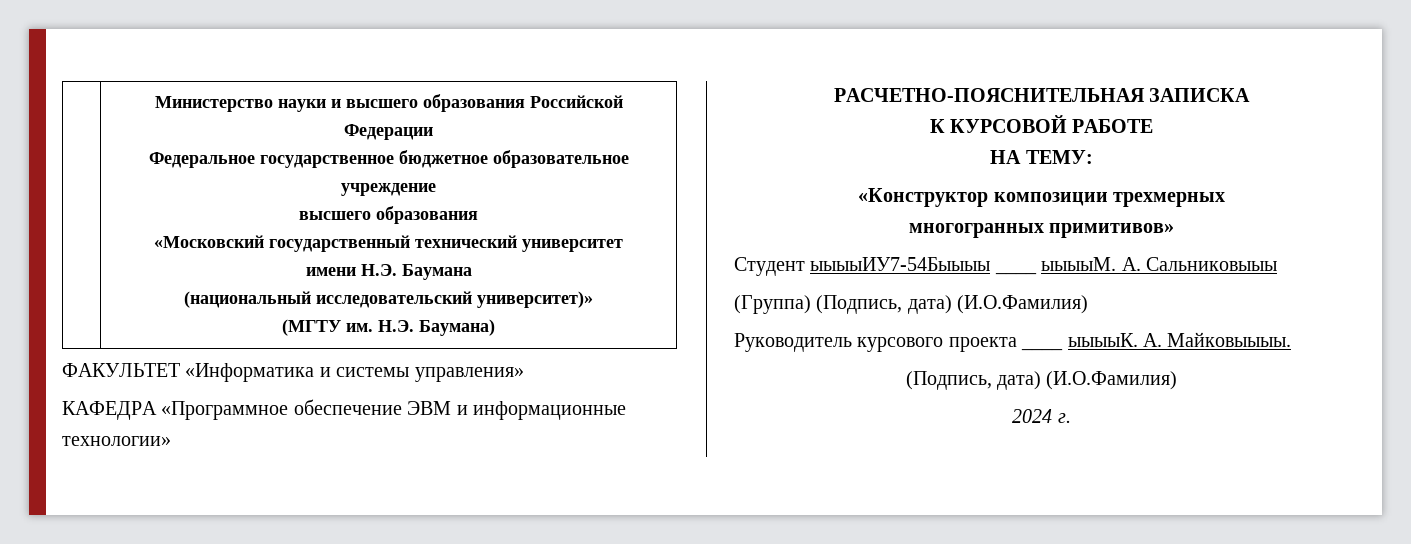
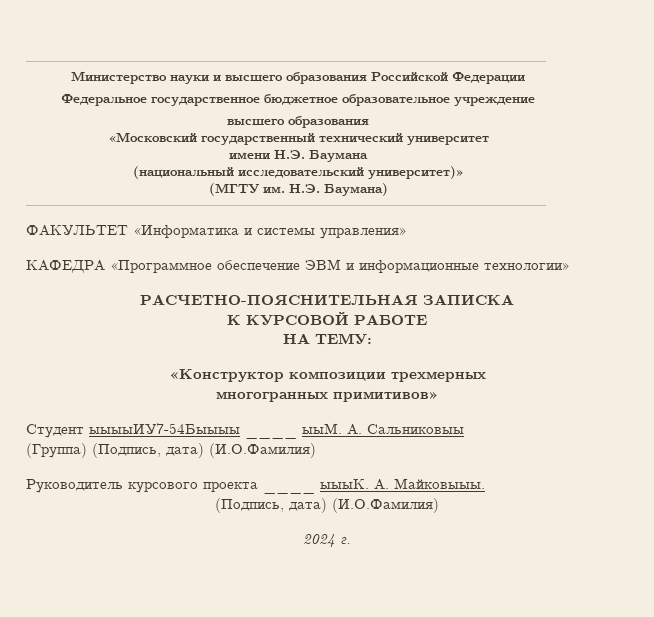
[1041,257,1277,271] ыыыыМ. А. Сальниковыыы -> [302,423,464,435] ыыМ. А. Сальниковыы
[1067,332,1292,347] ыыыыК. А. Майковыыыы. -> [320,478,485,490] ыыыК. А. Майковыыы.

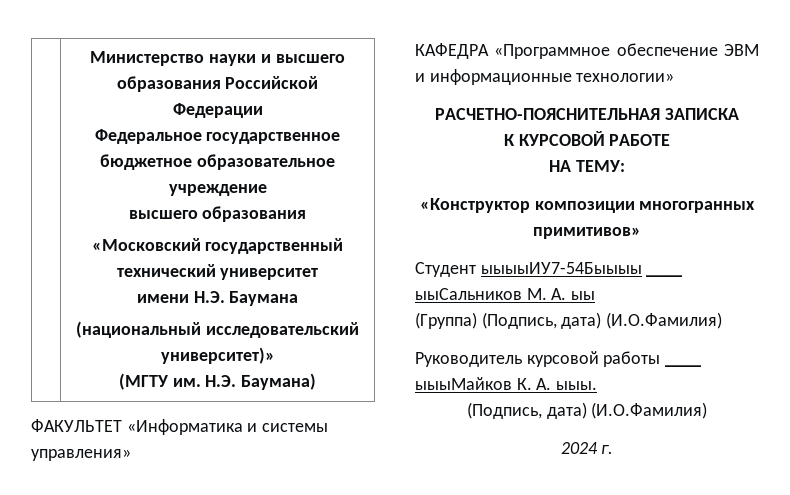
[390,371,486,382] трехмерных // -> (635, 207) none
[302,423,464,435] ыыМ. А. Сальниковыы -> [415,288,596,300] ыыСальников М. А. ыы
[128,482,315,494] [320,478,485,490] курсового проекта ____ ыыыК. А. Майковыыы. -> [526,351,702,367] [415,377,598,390] курсовой работы ____ ыыыМайков К. А. ыыы.

